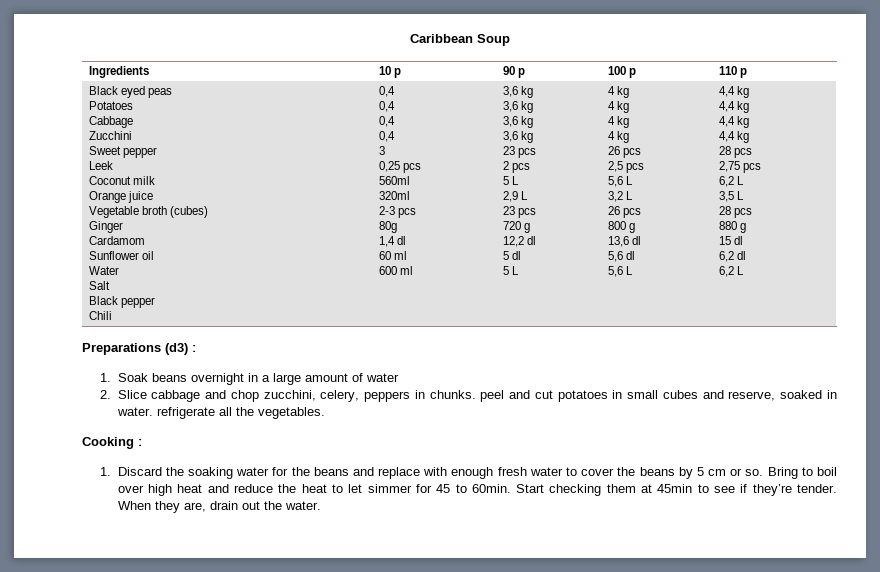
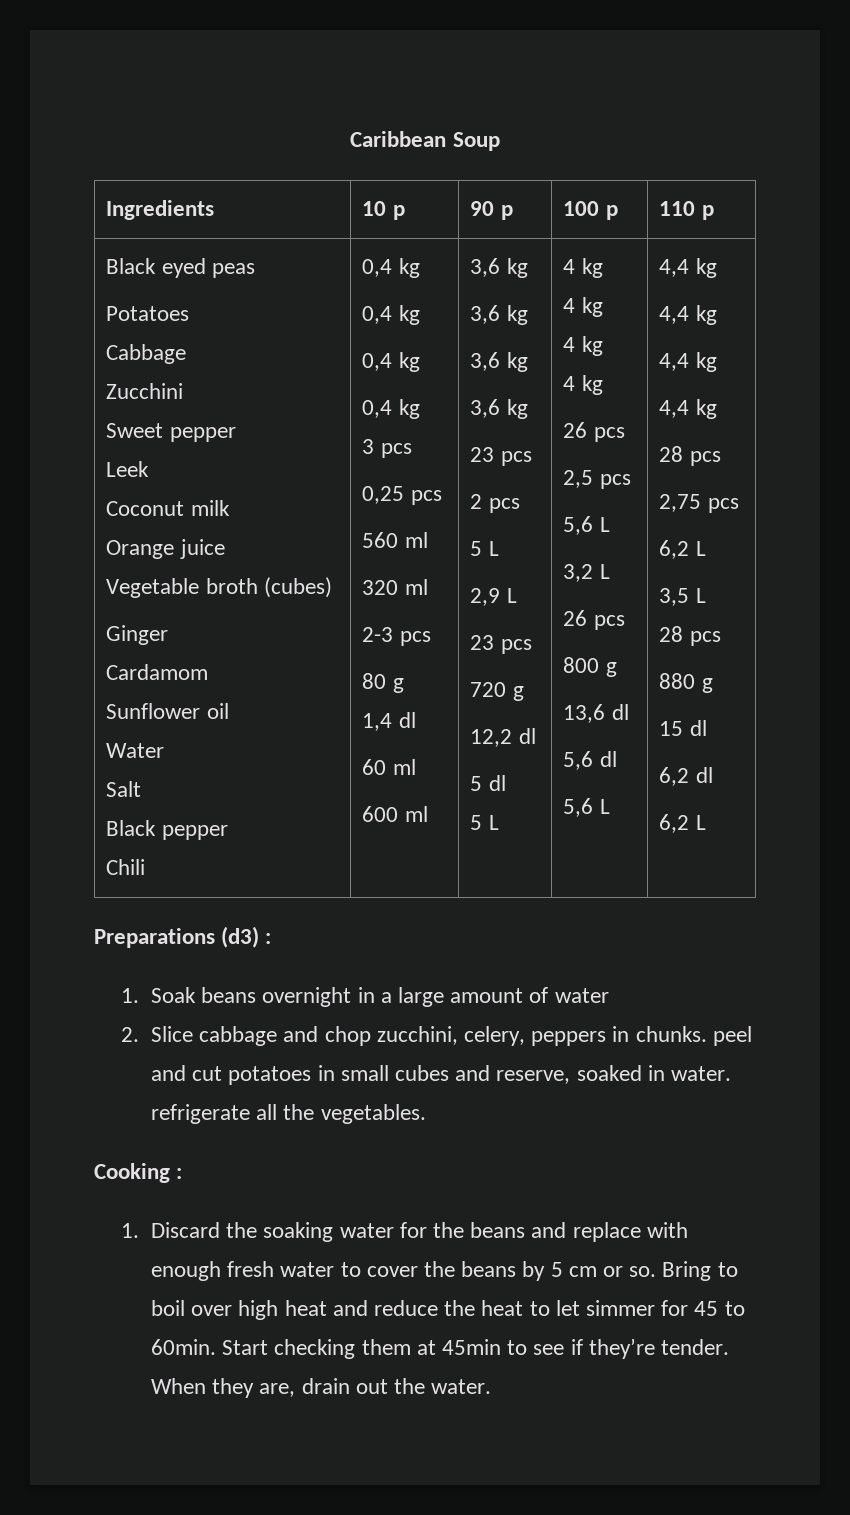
[378,101,395,112] [378,116,395,127] [378,131,395,142] // 0,4 // 0,4 // 0,4 -> [398,258,420,278] [362,305,420,325] [362,352,420,372] [362,399,420,419] kg // 0,4 kg // 0,4 kg // 0,4 kg
(385, 150) none -> [380,443,412,458] pcs
[378,176,410,185] [378,191,410,200] 560ml // 320ml -> [362,532,428,548] [362,579,428,595] 560 ml // 320 ml
[378,221,397,233] 80g -> [362,673,404,693] 80 g

